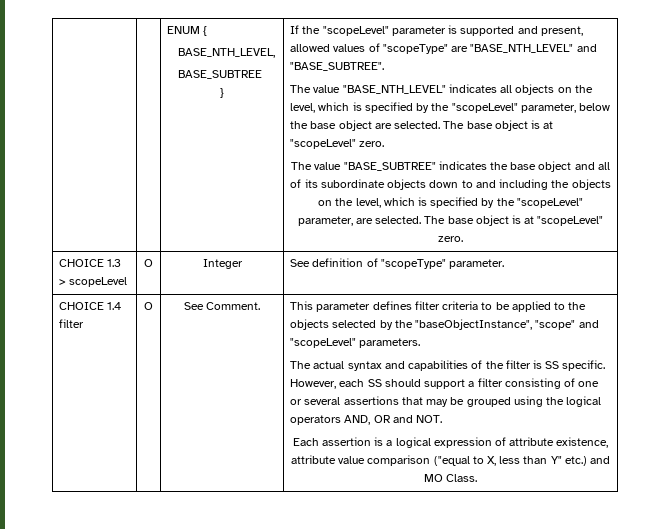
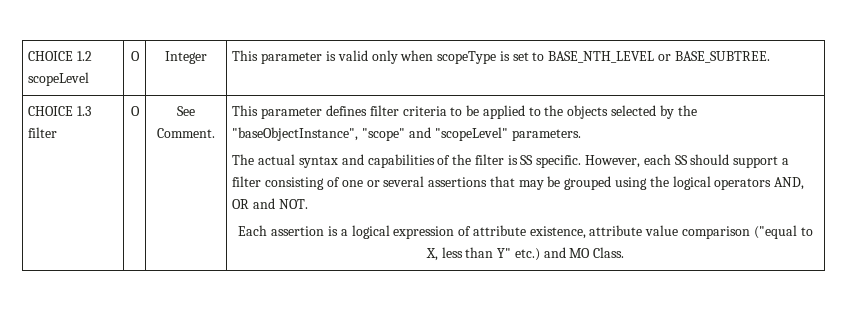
[167,26,208,36] [177,48,275,58] [177,70,262,79] [220,88,224,98] [290,25,583,36] [290,43,597,54] [290,62,385,71] [290,84,593,95] [290,102,610,113] [290,120,554,131] [290,139,385,149] [291,161,610,172] [290,179,611,190] [318,197,583,208] [297,215,604,226] [438,236,463,242] [59,259,122,267] [59,277,128,287] [144,259,153,267] [202,259,243,269] [290,258,505,269] [59,302,122,310] | | ENUM { // BASE_NTH_LEVEL, // BASE_SUBTREE // } | If the "scopeLevel" parameter is supported and present, allowed values of "scopeType" are "BASE_NTH_LEVEL" and "BASE_SUBTREE". // The value "BASE_NTH_LEVEL" indicates all objects on the level, which is specified by the "scopeLevel" parameter, below the base object are selected. The base object is at "scopeLevel" zero. // The value "BASE_SUBTREE" indicates the base object and all of its subordinate objects down to and including the objects on the level, which is specified by the "scopeLevel" parameter, are selected. The base object is at "scopeLevel" zero. // CHOICE 1.3 > scopeLevel | O | Integer | See definition of "scopeType" parameter. // CHOICE 1.4 -> [28,51,93,61] [28,72,90,86] [130,51,140,61] [164,51,207,64] [232,50,770,64] [28,106,92,116] CHOICE 1.2 scopeLevel | O | Integer | This parameter is valid only when scopeType is set to BASE_NTH_LEVEL or BASE_SUBTREE. // CHOICE 1.3

